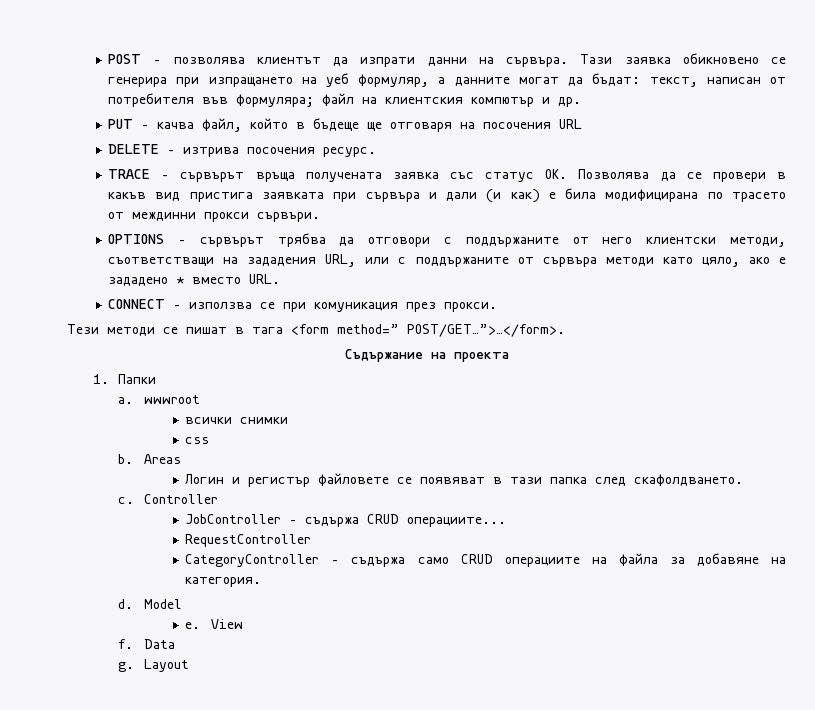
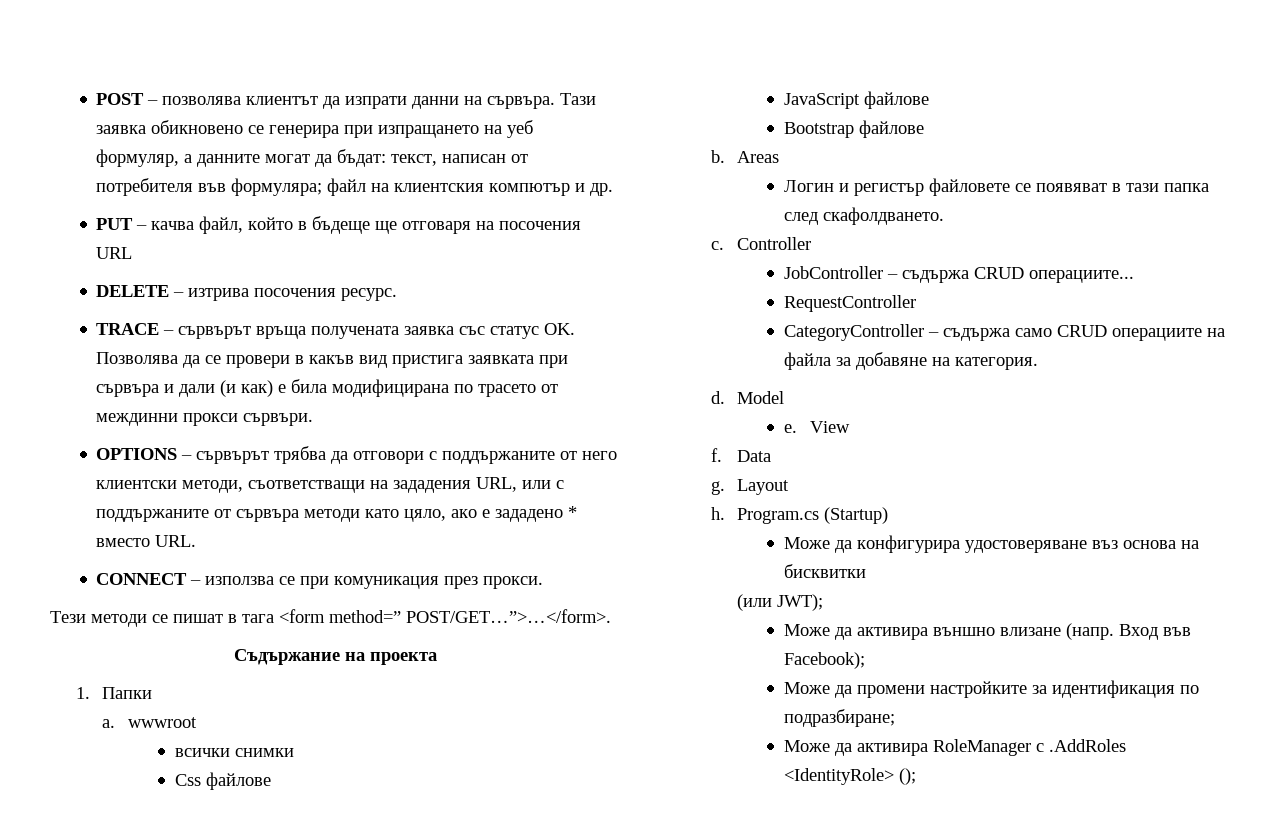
[185,437,210,444] css -> [174,772,271,790] [783,91,929,109] [783,120,924,138] Css файлове // JavaScript файлове // Bootstrap файлове
(190, 665) none -> [711,507,889,524] [783,535,1199,553] [783,564,866,578] [737,594,824,611] [783,623,1191,640] [783,652,865,669] [783,680,1199,698] [783,709,895,727] [783,739,1126,756] [783,768,916,785] // h. Program.cs (Startup) // Може да конфигурира удостоверяване въз основа на бисквитки // (или JWT); // Може да активира външно влизане (напр. Вход във Facebook); // Може да промени настройките за идентификация по подразбиране; // Може да активира RoleManager с .AddRoles <IdentityRole> ();

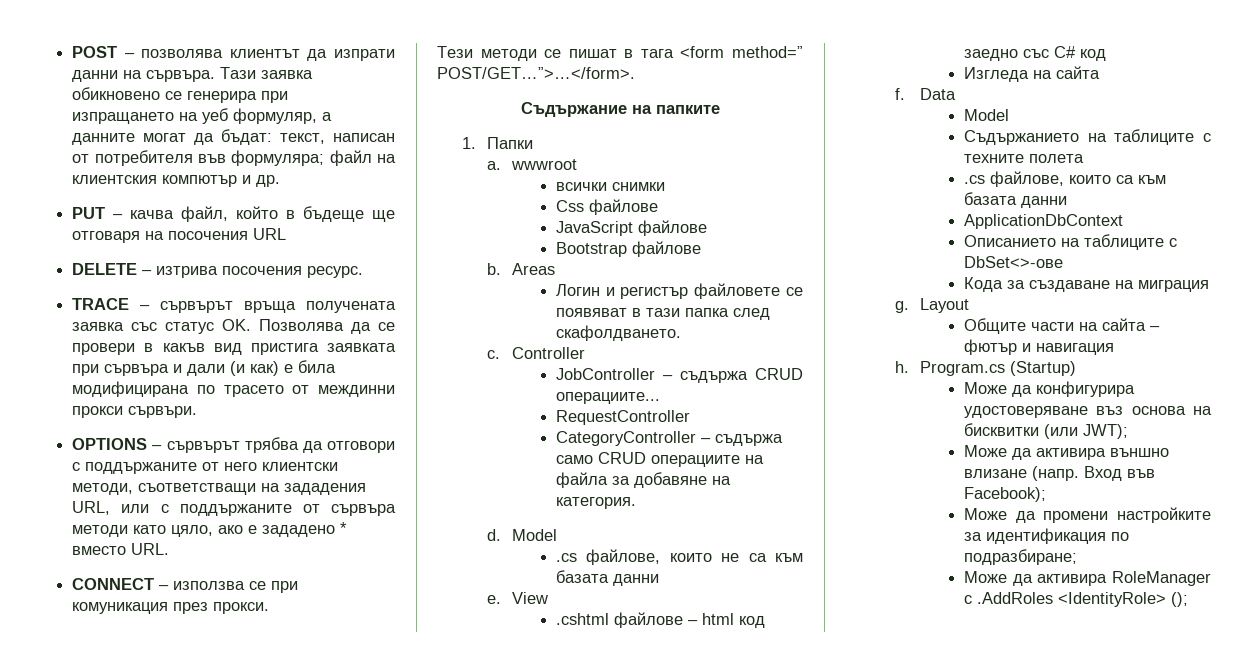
[369,652,437,665] проекта -> [655,105,720,114] папките
[783,421,850,433] [711,448,772,462] [711,479,790,495] e. View // f. Data // g. Layout -> [555,549,803,565] [555,570,659,586] [487,592,549,604] [555,612,765,628] [963,46,1106,61] [963,66,1100,82] [895,88,957,100] [963,109,1009,121] [963,129,1211,145] [963,154,1084,163] [963,171,1166,187] [963,192,1067,208] [963,214,1123,229] [963,234,1177,250] [963,256,1063,268] [963,277,1209,292] [895,298,970,313] [963,318,1160,334] [963,339,1114,355] .cs файлове, които не са към базата данни // e. View // .cshtml файлове – html код заедно със C# код // Изгледа на сайта // f. Data // Model // Съдържанието на таблиците с техните полета // .cs файлове, които са към базата данни // ApplicationDbContext // Описанието на таблиците с DbSet<>-ове // Кода за създаване на миграция // g. Layout // Общите части на сайта – фютър и навигация
(866, 571) // -> (1039, 429) none

